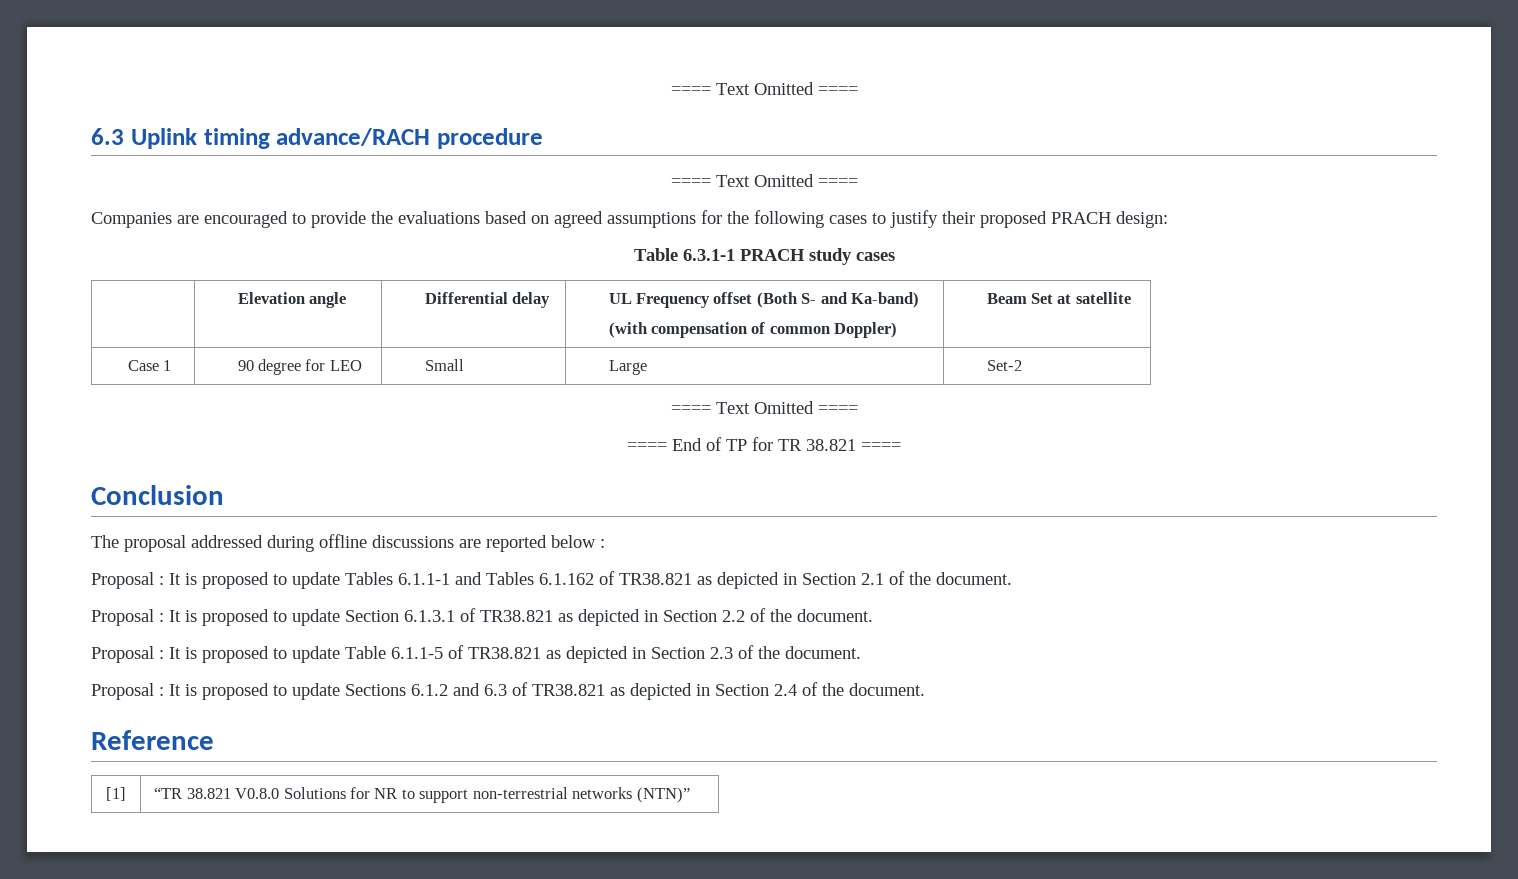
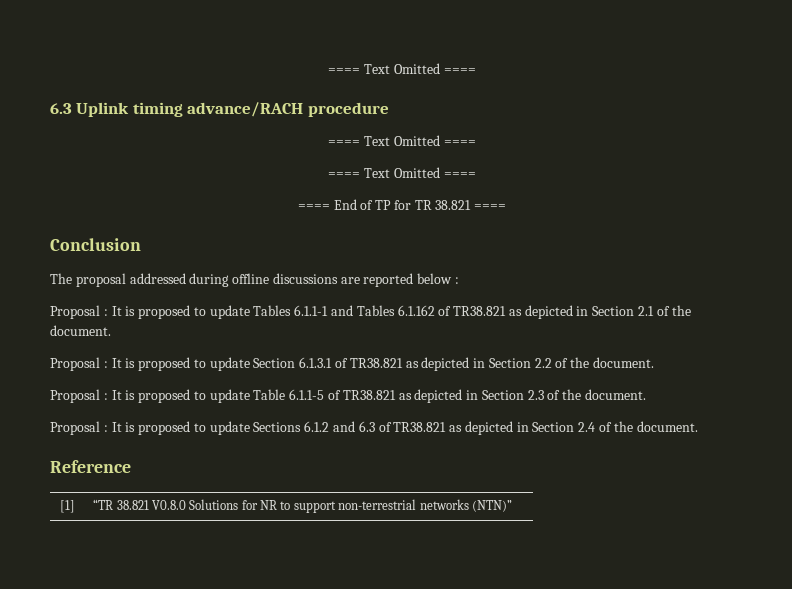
[91,210,1168,228] [633,248,895,265] [237,292,347,308] [424,292,551,308] [608,292,920,308] [608,322,898,338] [986,292,1131,304] [127,360,172,371] [237,359,362,375] [424,359,464,371] [608,360,647,375] [986,360,1022,371] // Companies are encouraged to provide the evaluations based on agreed assumptions for the following cases to justify their proposed PRACH design: // Table 6.3.1-1 PRACH study cases // | Elevation angle | Differential delay | UL Frequency offset (Both S- and Ka-band) // (with compensation of common Doppler) | Beam Set at satellite // Case 1 | 90 degree for LEO | Small | Large | Set-2 -> (476, 143) none

